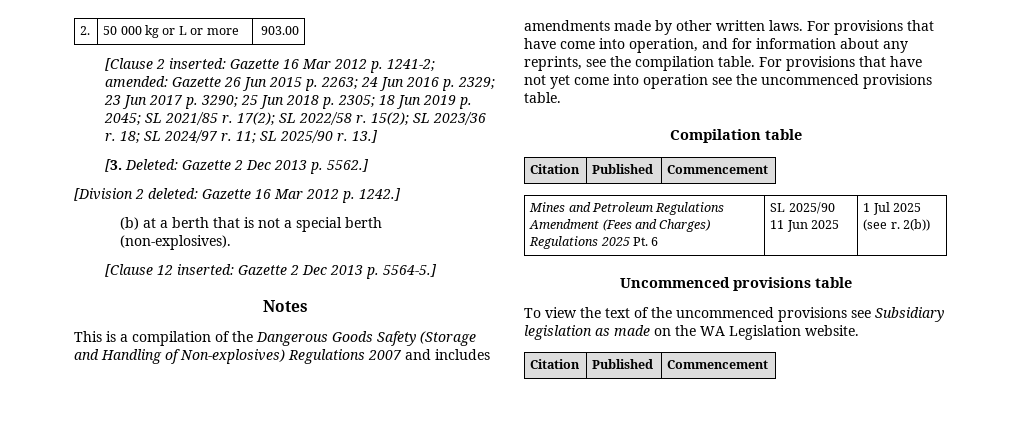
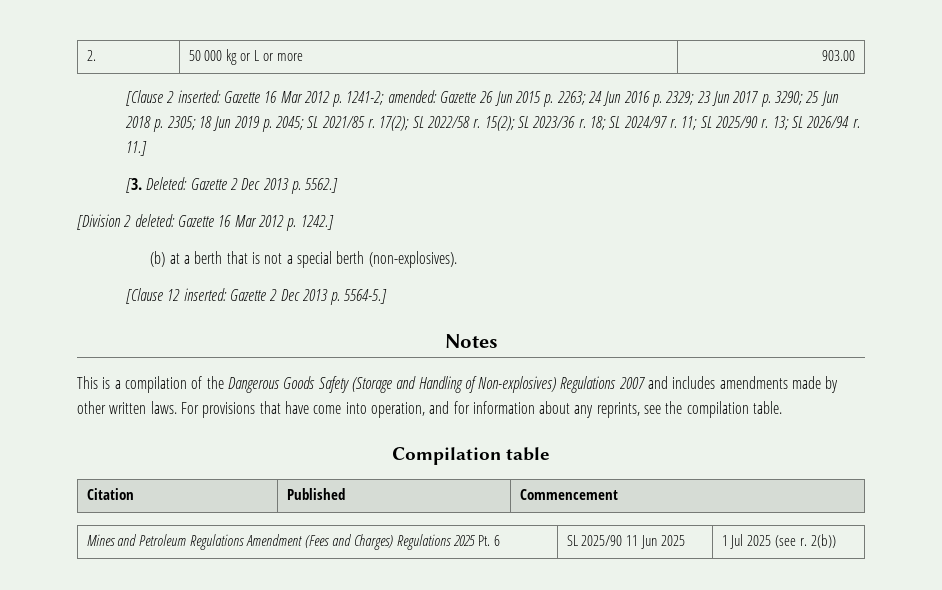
[351,130,378,143] 13.] -> [772,116,860,130] [125,141,147,156] 13; SL 2026/94 r. 11.]
[759,56,922,71] [524,74,932,89] [524,92,561,103] For provisions that have not yet come into operation see the uncommenced provisions table. -> (783, 407) none
[619,277,852,291] [524,307,944,322] [524,325,859,340] [530,359,581,369] [592,359,654,369] [667,360,769,369] // Uncommenced provisions table // To view the text of the uncommenced provisions see Subsidiary legislation as made on the WA Legislation website. // Citation | Published | Commencement -> (837, 541) none

